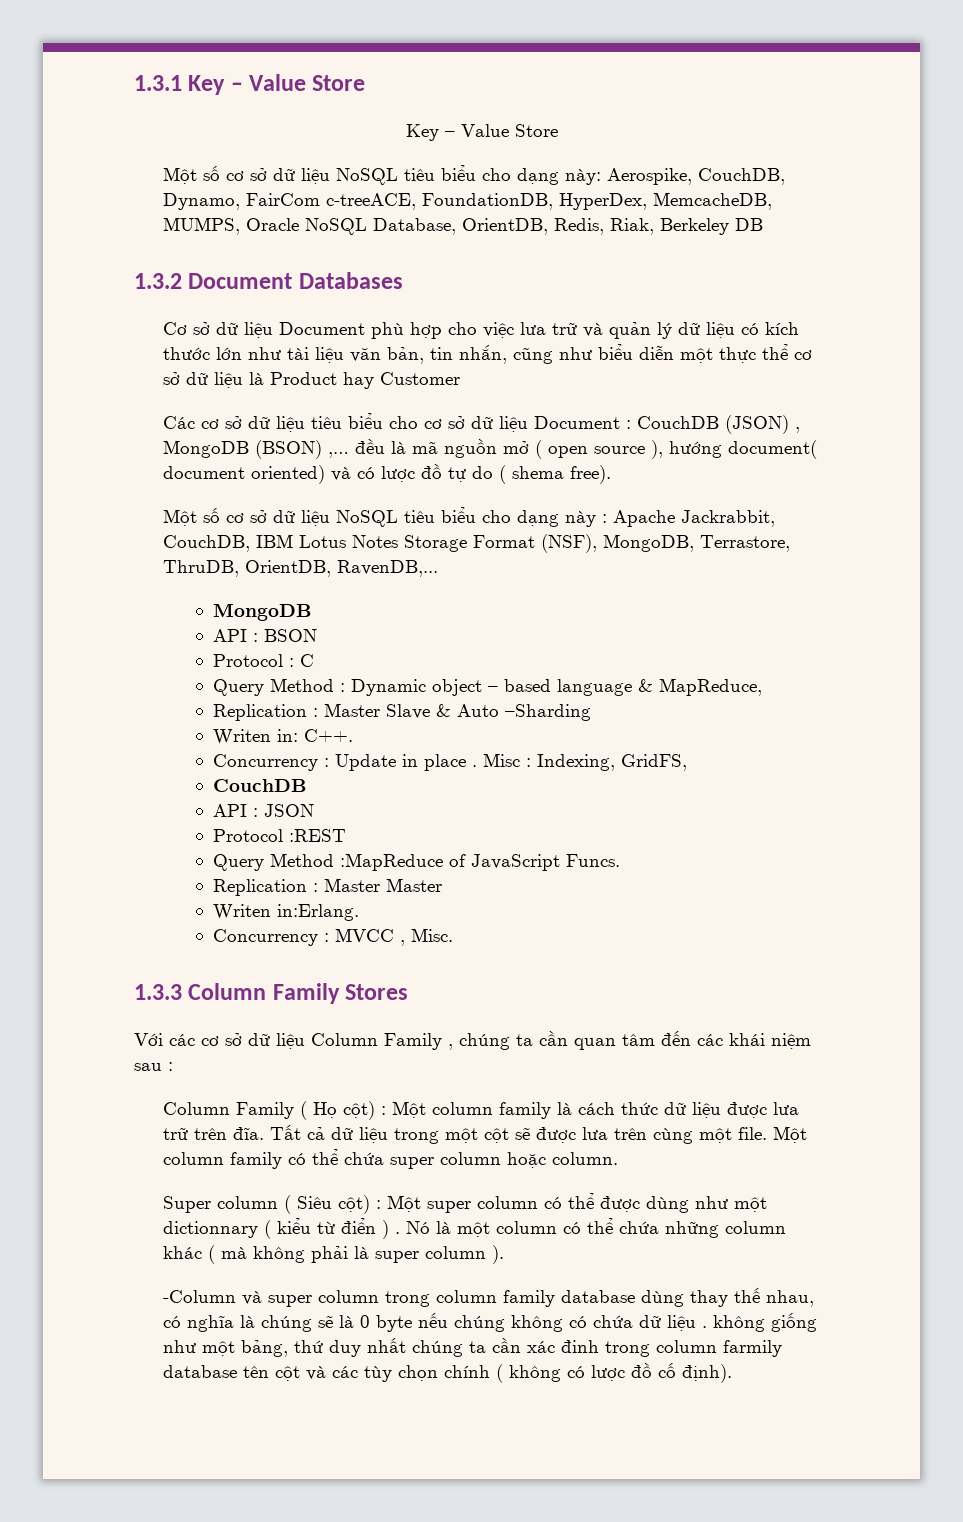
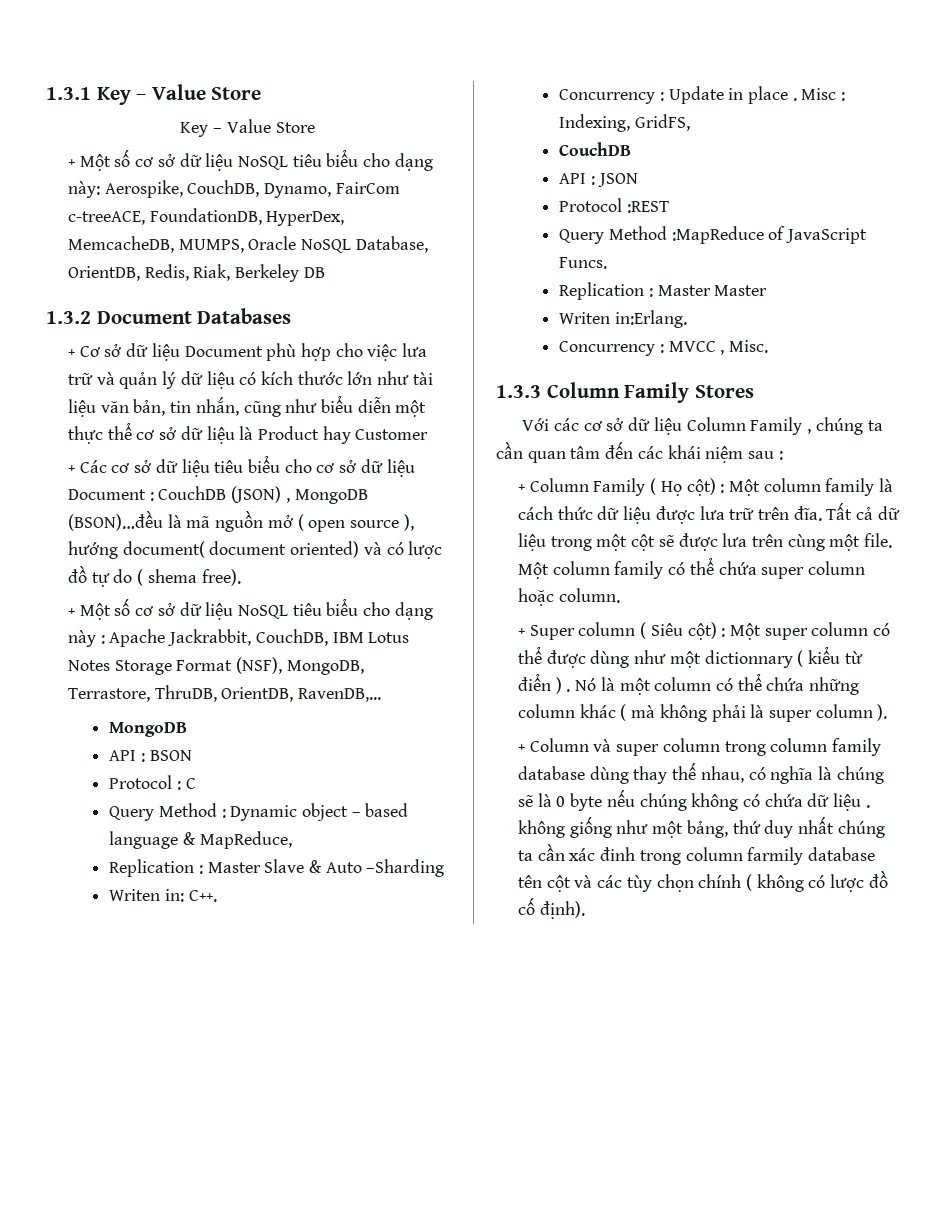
(558, 130) none -> [67,159,75,167] +
(403, 280) none -> [67,349,75,357] +
(461, 378) none -> [67,465,75,473] +
[255,438,386,459] (BSON) ,… đều -> [67,510,163,531] (BSON)…đều
(612, 474) none -> [67,608,75,616] +
(173, 1066) none -> [517,484,525,492] +
(619, 1158) none -> [517,628,525,636] +
[163,1290,237,1303] -Column -> [517,738,589,752] + Column

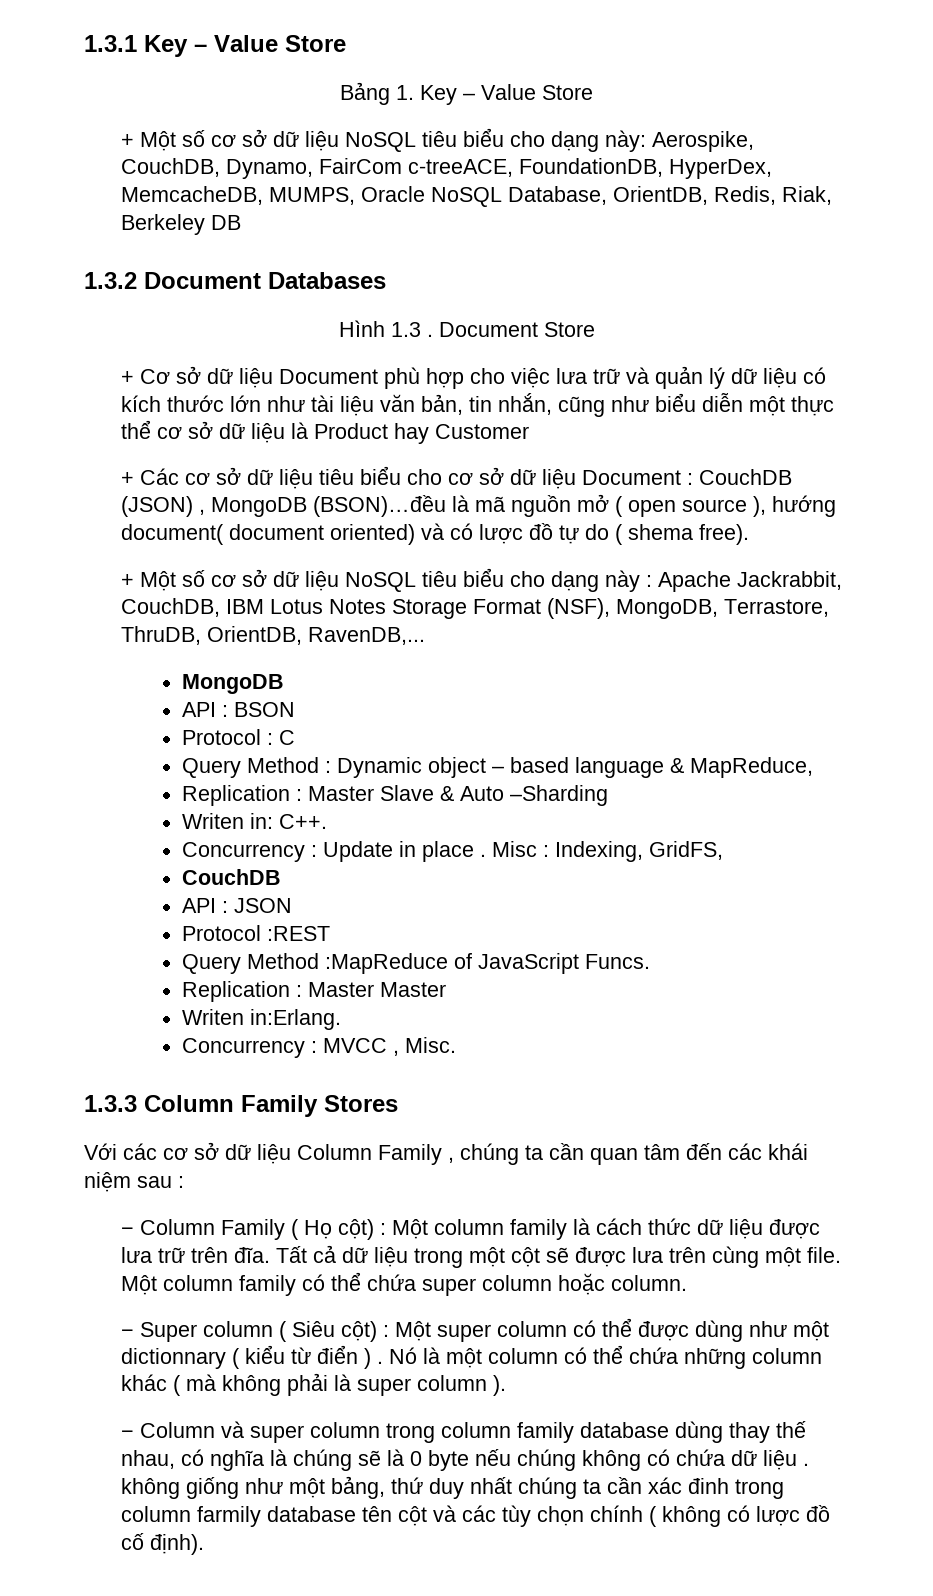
(262, 93) none -> [340,82,414,105] Bảng 1.
(292, 316) none -> [338,320,595,337] // Hình 1.3 . Document Store
[517,484,525,492] + -> [121,1227,135,1235] −
[517,628,525,636] + -> [121,1329,135,1337] −
[517,744,525,752] + -> [121,1430,135,1438] −

